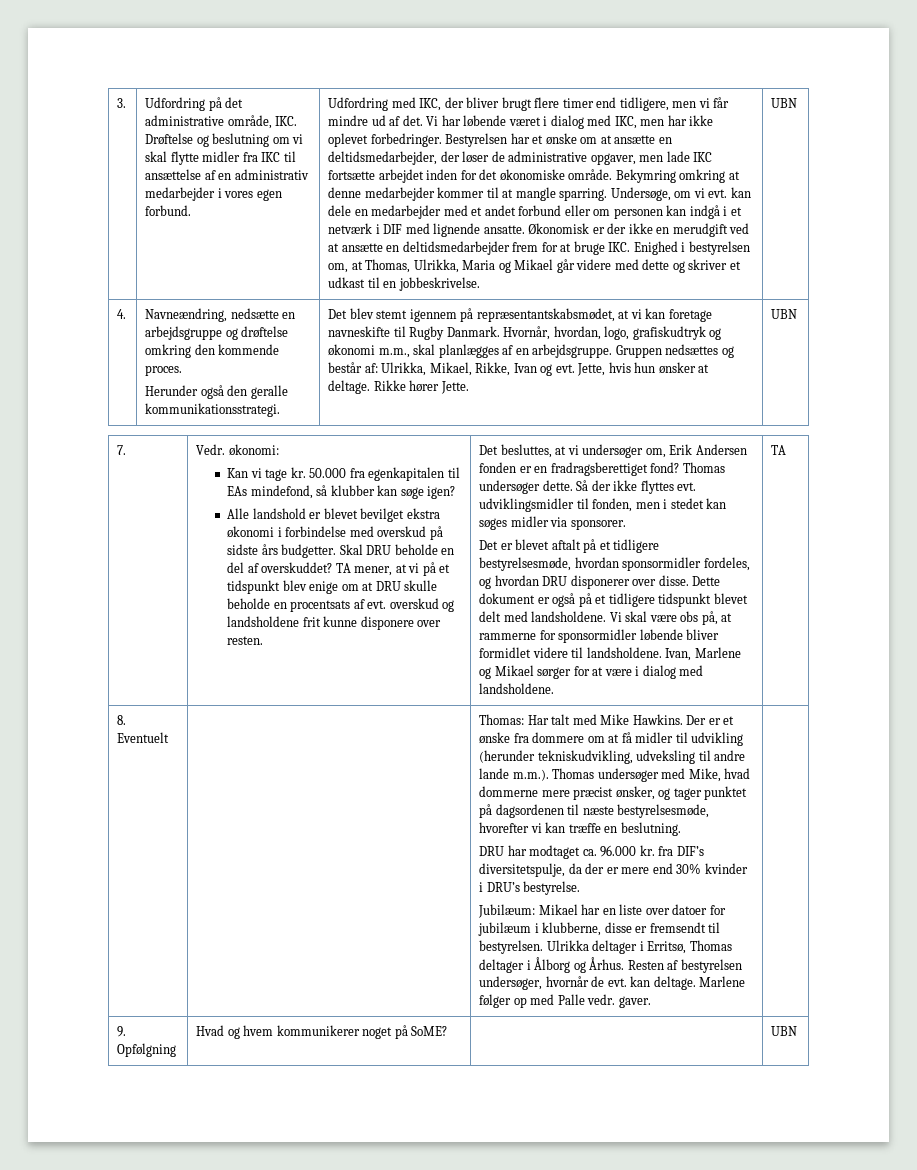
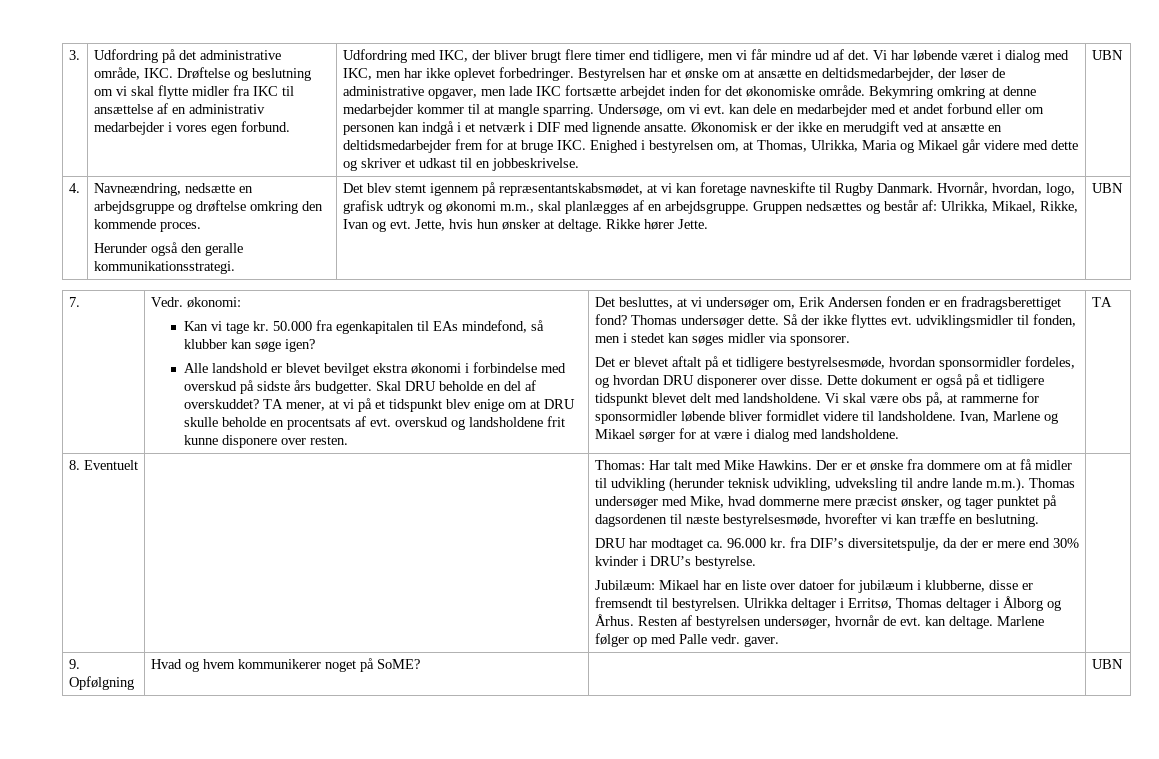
[632,326,706,340] grafiskudtryk -> [342,200,425,214] grafisk udtryk
[537,750,633,764] tekniskudvikling, -> [727,478,831,491] teknisk udvikling,

